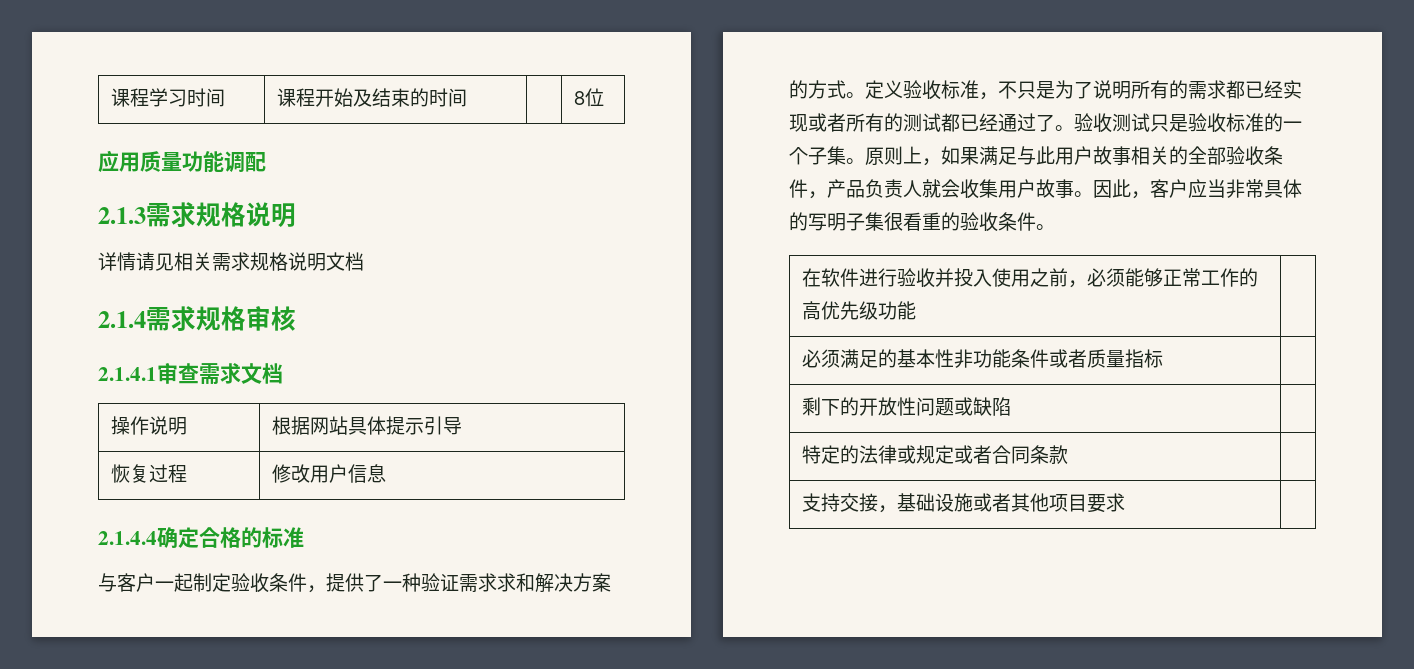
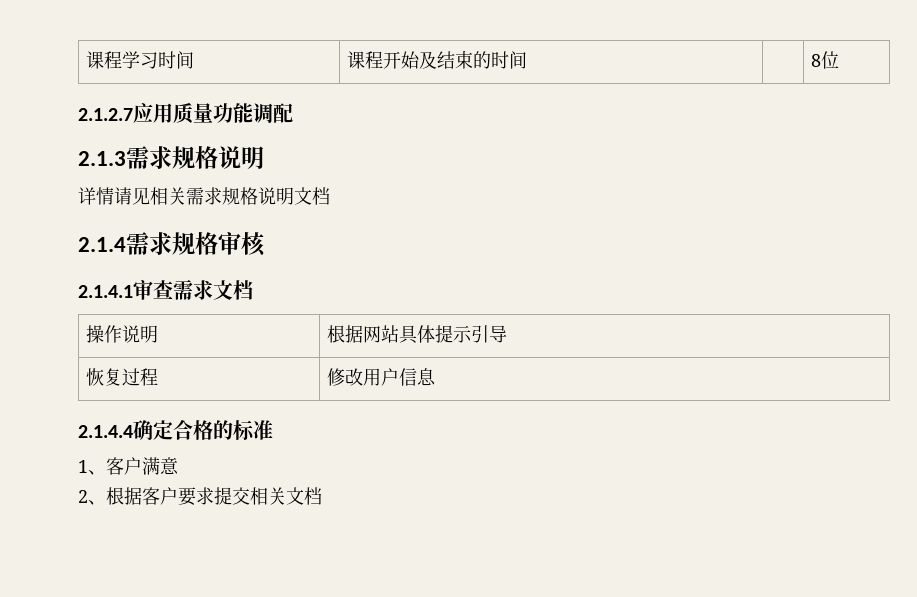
(604, 97) none -> [78,108,133,121] 2.1.2.7
[98,573,611,593] [789,80,1302,100] [789,113,1302,133] [789,146,1283,166] [789,179,1302,199] [789,212,1055,232] [801,268,1258,288] [801,301,916,320] [801,349,1163,368] [801,397,1011,416] [801,445,1068,464] [801,493,1125,513] 与客户一起制定验收条件，提供了一种验证需求求和解决方案的方式。定义验收标准，不只是为了说明所有的需求都已经实现或者所有的测试都已经通过了。验收测试只是验收标准的一个子集。原则上，如果满足与此用户故事相关的全部验收条件，产品负责人就会收集用户故事。因此，客户应当非常具体的写明子集很看重的验收条件。 // 在软件进行验收并投入使用之前，必须能够正常工作的高优先级功能 | // 必须满足的基本性非功能条件或者质量指标 | // 剩下的开放性问题或缺陷 | // 特定的法律或规定或者合同条款 | // 支持交接，基础设施或者其他项目要求 | -> [78,457,179,475] [78,487,322,506] 1、客户满意 // 2、根据客户要求提交相关文档

